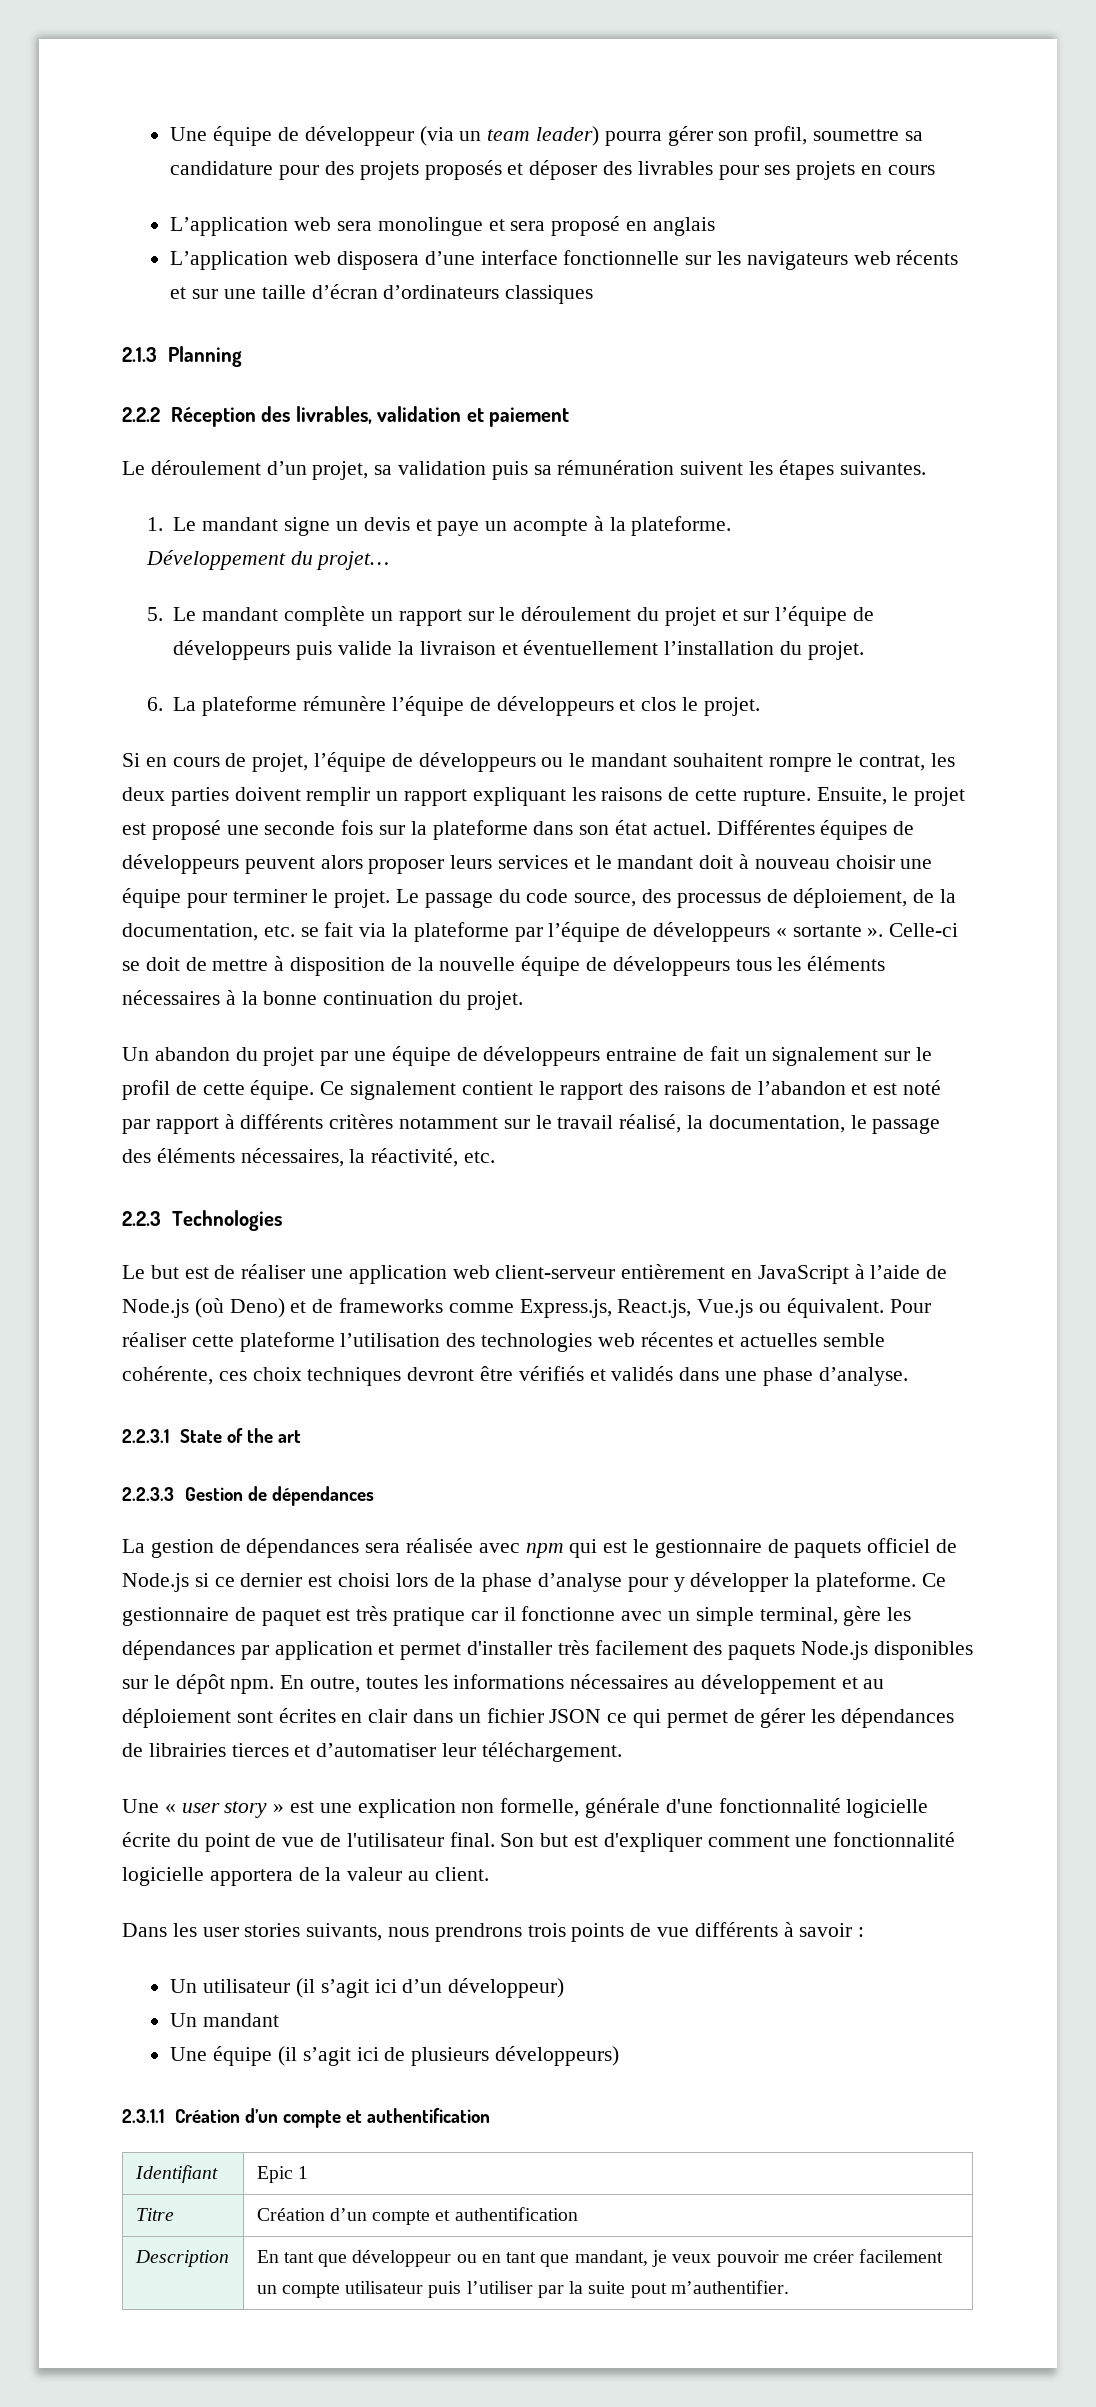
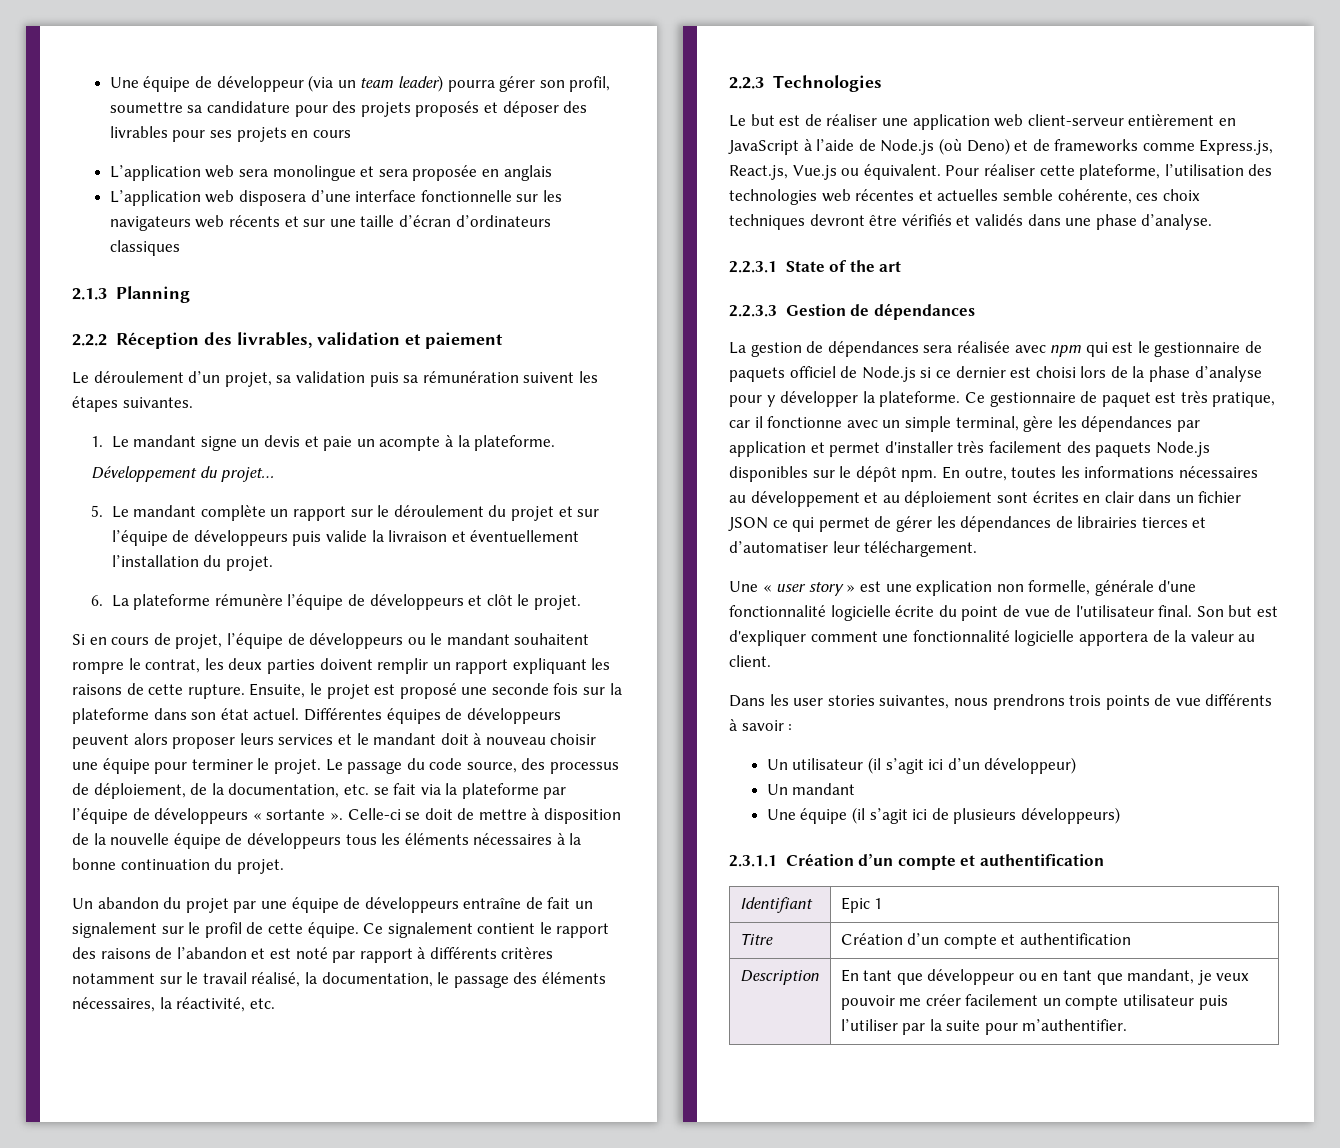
[551,216,621,236] proposé -> [412,165,478,181] proposée
[437,521,480,536] paye -> [323,436,353,451] paie
[641,697,677,711] clos -> [486,594,513,606] clôt
[606,1047,678,1061] entraine -> [463,898,522,909] entraîne
[239,1332,335,1352] plateforme -> [1079,164,1161,180] plateforme,
[393,1607,466,1626] pratique -> [1212,392,1276,407] pratique,
[306,1923,383,1941] suivants, -> [879,695,950,709] suivantes,
[630,2283,667,2298] pout -> [984,1023,1018,1035] pour

